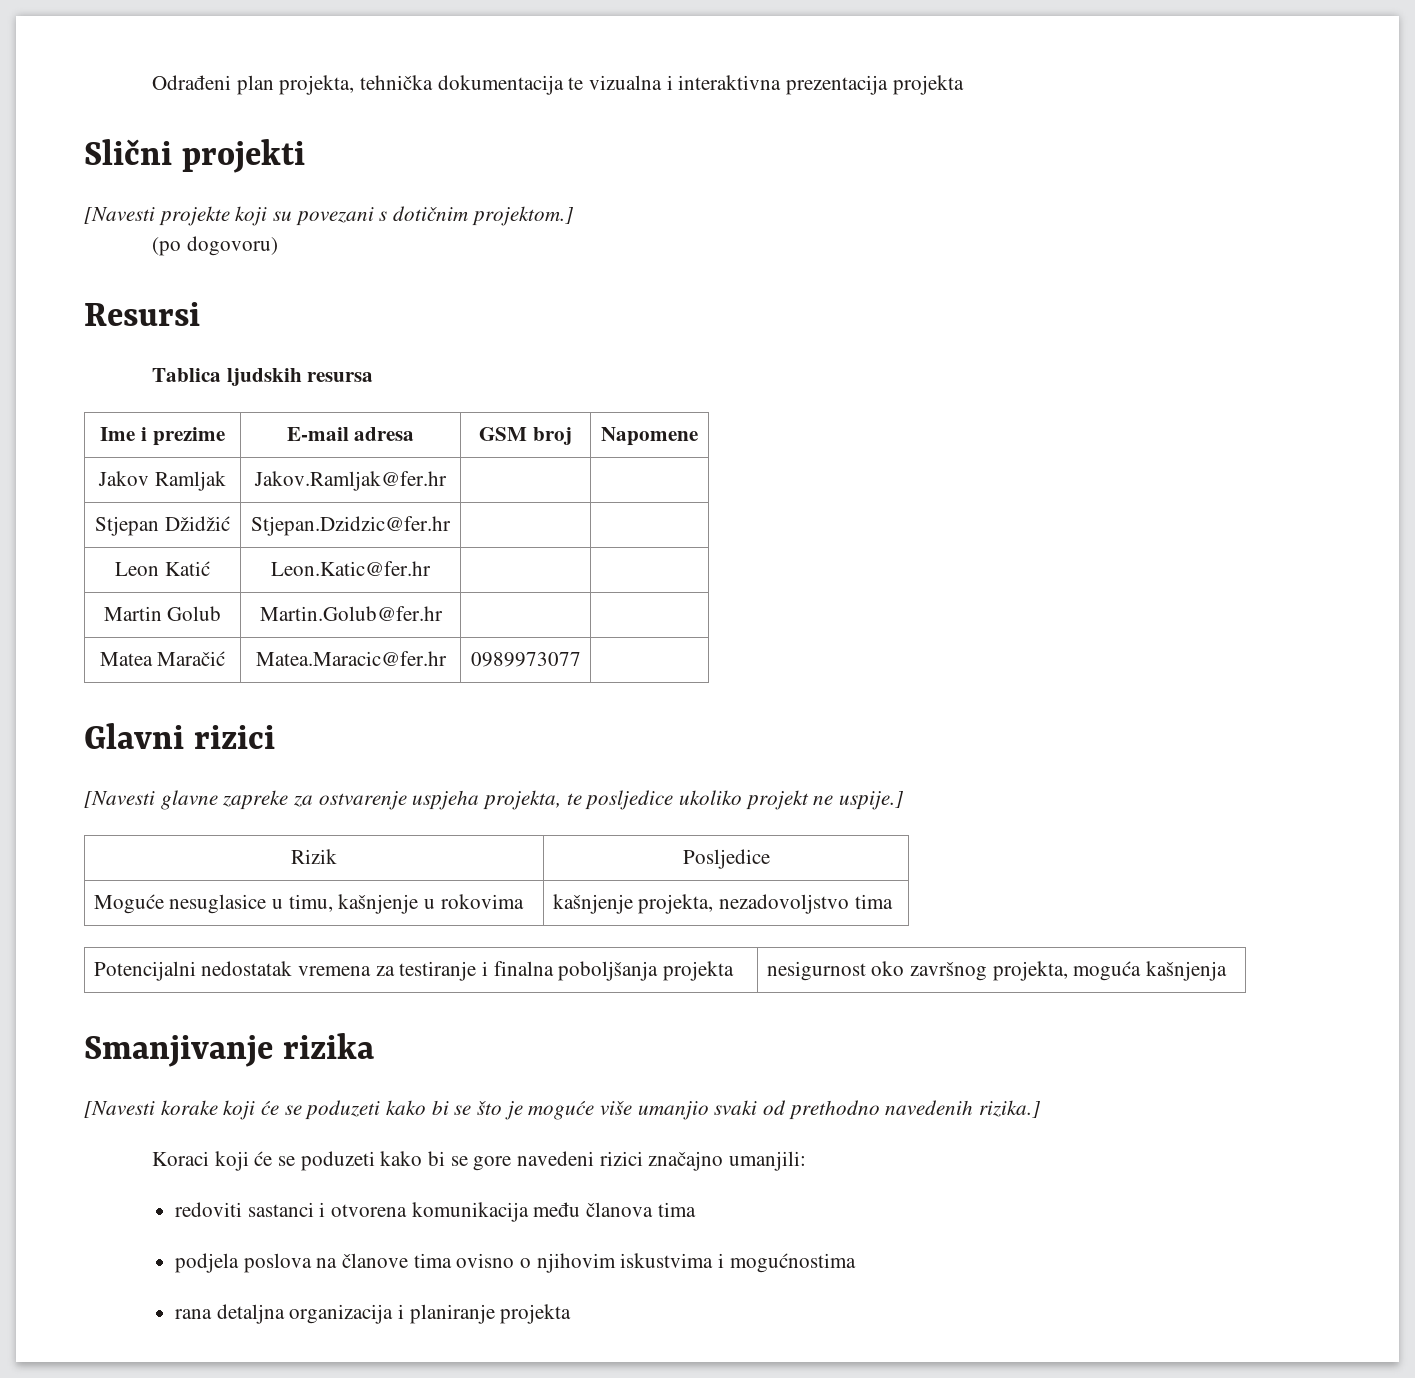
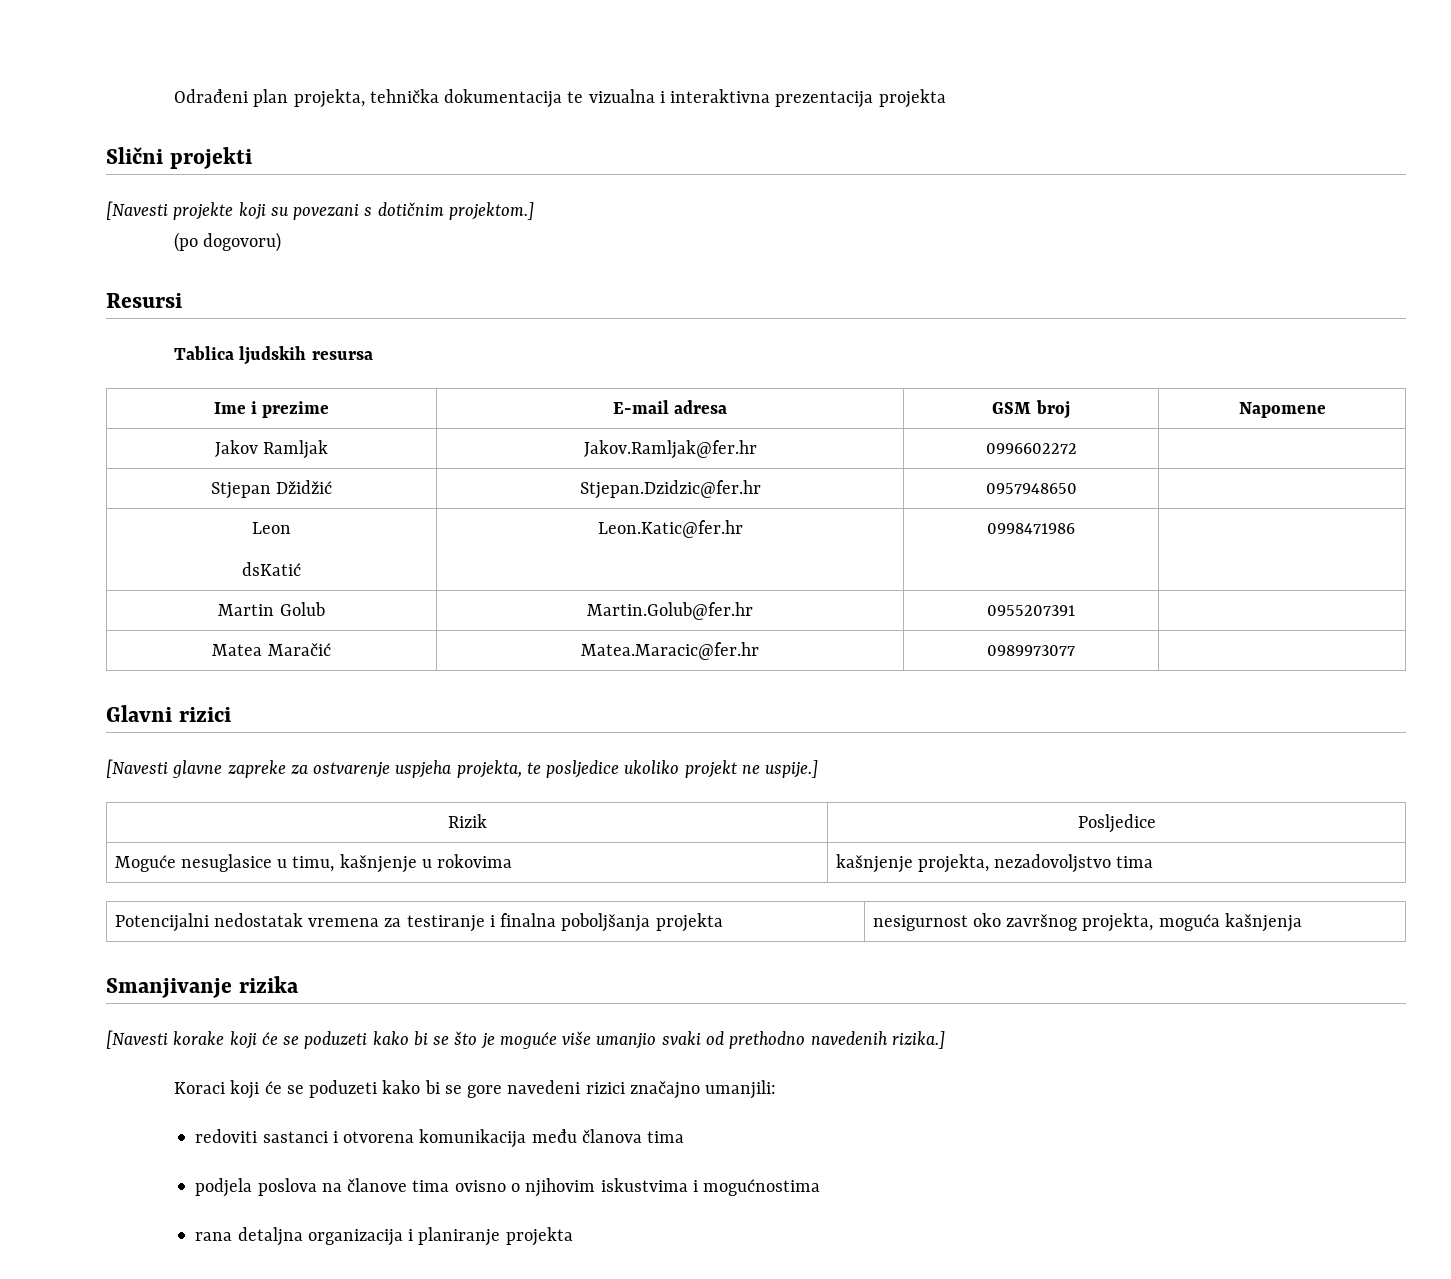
(447, 481) none -> [985,443,1077,454] 0996602272
(451, 526) none -> [985,483,1077,494] 0957948650
[164,561,210,576] Katić -> [242,562,301,576] // dsKatić
(431, 568) none -> [987,523,1075,534] 0998471986
(443, 613) none -> [987,605,1075,616] 0955207391

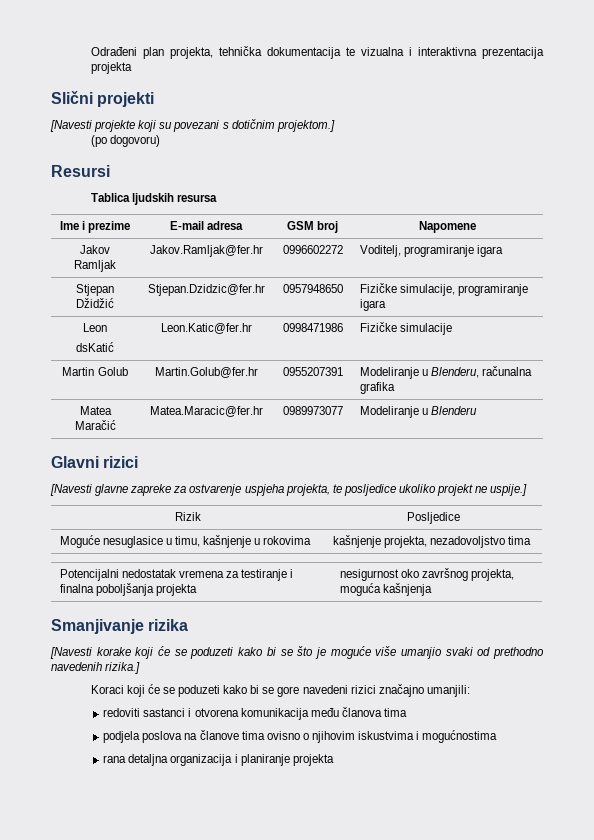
(1077, 448) none -> [359,245,503,257] Voditelj, programiranje igara
(1077, 488) none -> [359,283,528,296] [359,299,386,311] Fizičke simulacije, programiranje igara
(1075, 528) none -> [359,322,452,335] Fizičke simulacije
(1075, 610) none -> [359,366,532,379] [359,382,395,394] Modeliranje u Blenderu, računalna grafika
(1075, 650) none -> [359,406,477,418] Modeliranje u Blenderu

